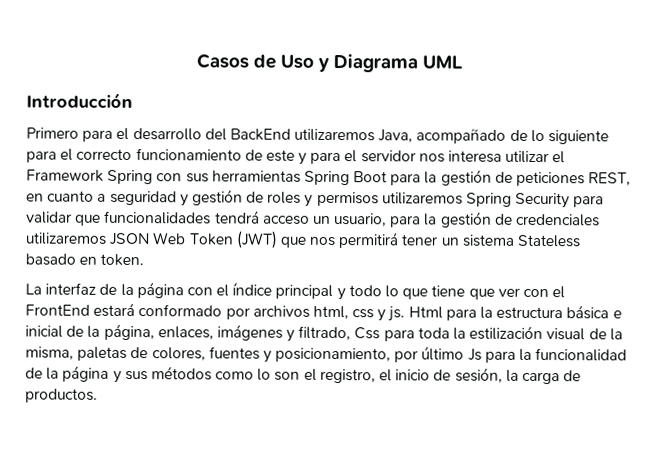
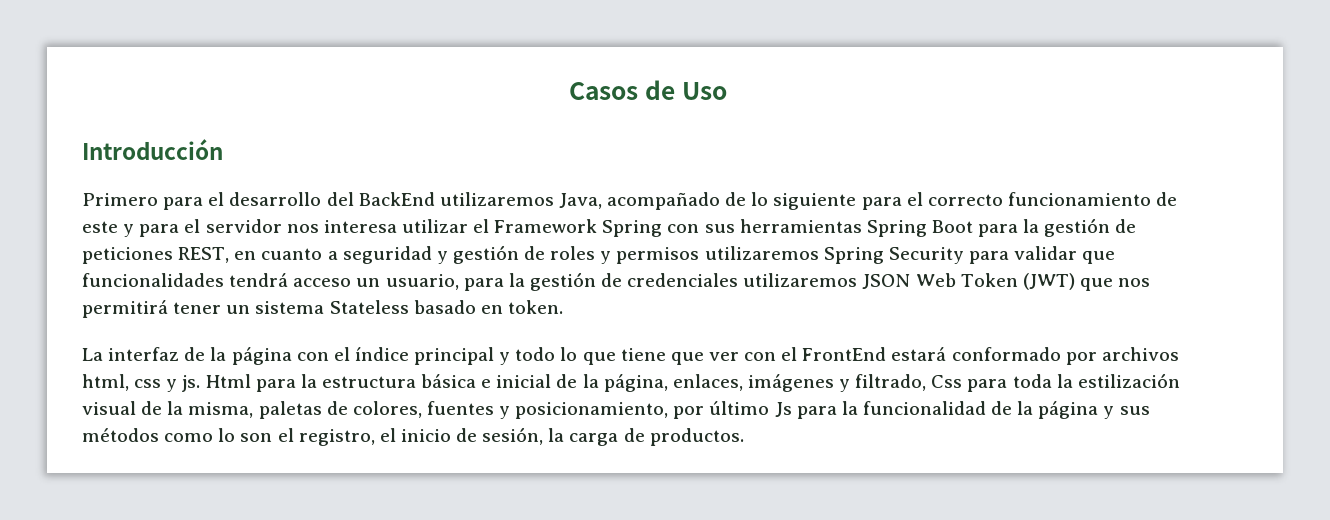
[318,53,464,73] y Diagrama UML -> (727, 91) none

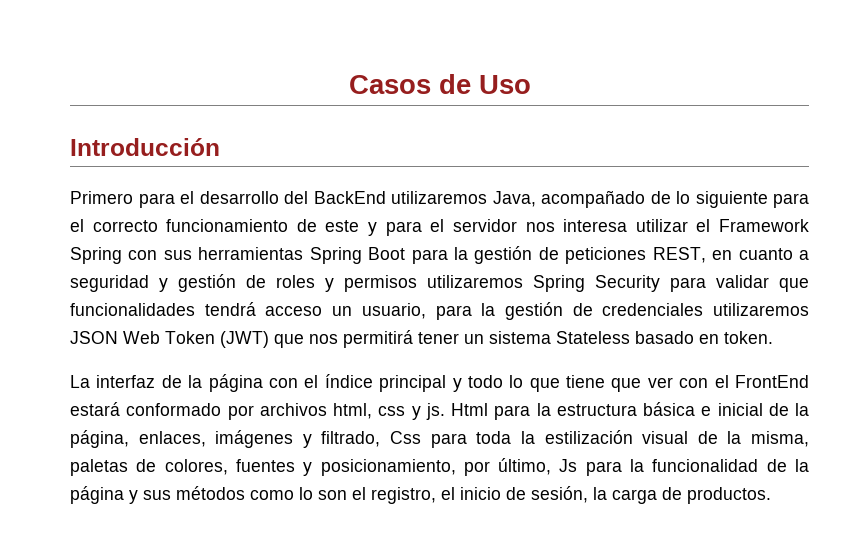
[709,401,770,415] último -> [498,458,552,475] último,

